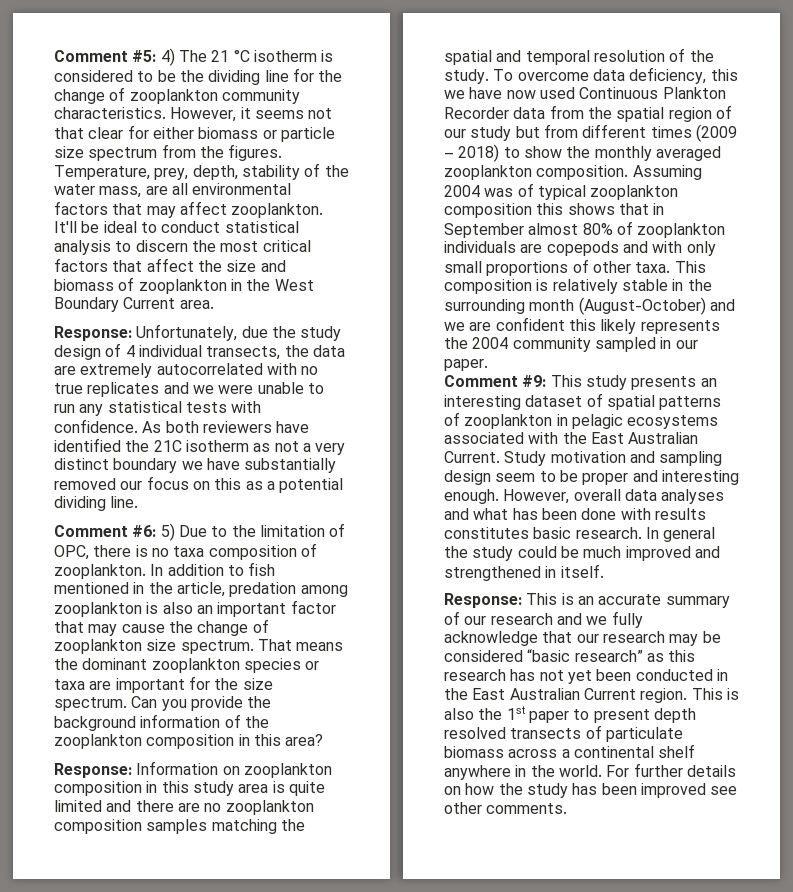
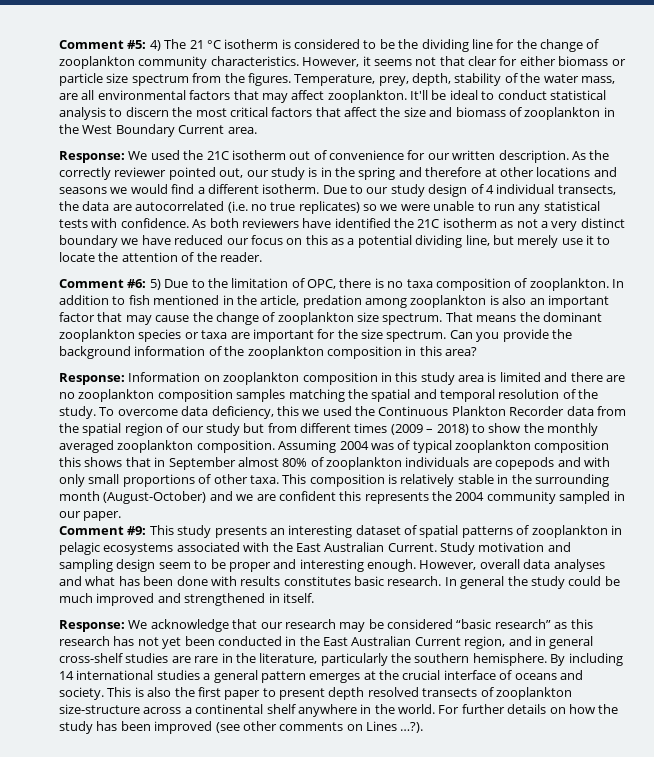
[136,324,296,341] Unfortunately, due the -> [128,150,610,163] [59,167,617,180] [59,184,389,194] We used the 21C isotherm out of convenience for our written description. As the correctly reviewer pointed out, our study is in the spring and therefore at other locations and seasons we would find a different isotherm. Due to our
[80,363,319,378] [54,382,189,397] extremely autocorrelated with no true replicates and -> [135,201,377,214] autocorrelated (i.e. no true replicates) so
[244,458,337,473] [54,478,116,490] substantially removed -> [174,235,224,245] reduced
[110,496,139,508] line. -> [465,235,611,248] [59,252,262,262] line, but merely use it to locate the attention of the reader.
[288,781,325,796] quite -> (497, 377) none
[469,87,575,99] have now used -> [322,406,375,416] used the
[600,319,637,334] likely -> (362, 496) none
[526,593,730,608] [444,611,643,628] This is an accurate summary of our research and we fully -> [128,620,148,629] We
[640,688,688,703] region. -> [464,636,594,649] [59,653,623,666] [59,670,583,683] [59,687,104,700] region, and in general cross-shelf studies are rare in the literature, particularly the southern hemisphere. By including 14 international studies a general pattern emerges at the crucial interface of oceans and society.
[506,706,526,720] 1st -> [197,687,221,697] first
[605,727,683,742] [444,746,504,758] particulate biomass -> [495,687,572,700] [59,704,140,714] zooplankton size-structure
[710,786,738,795] [444,802,568,814] see other comments. -> [215,721,424,733] (see other comments on Lines …?).

